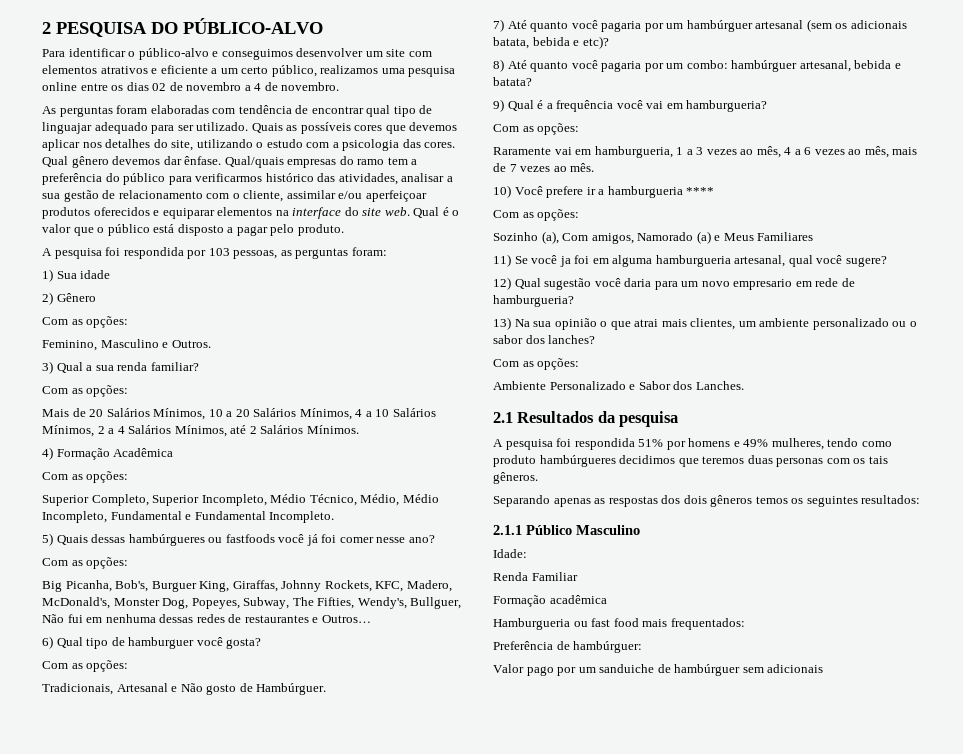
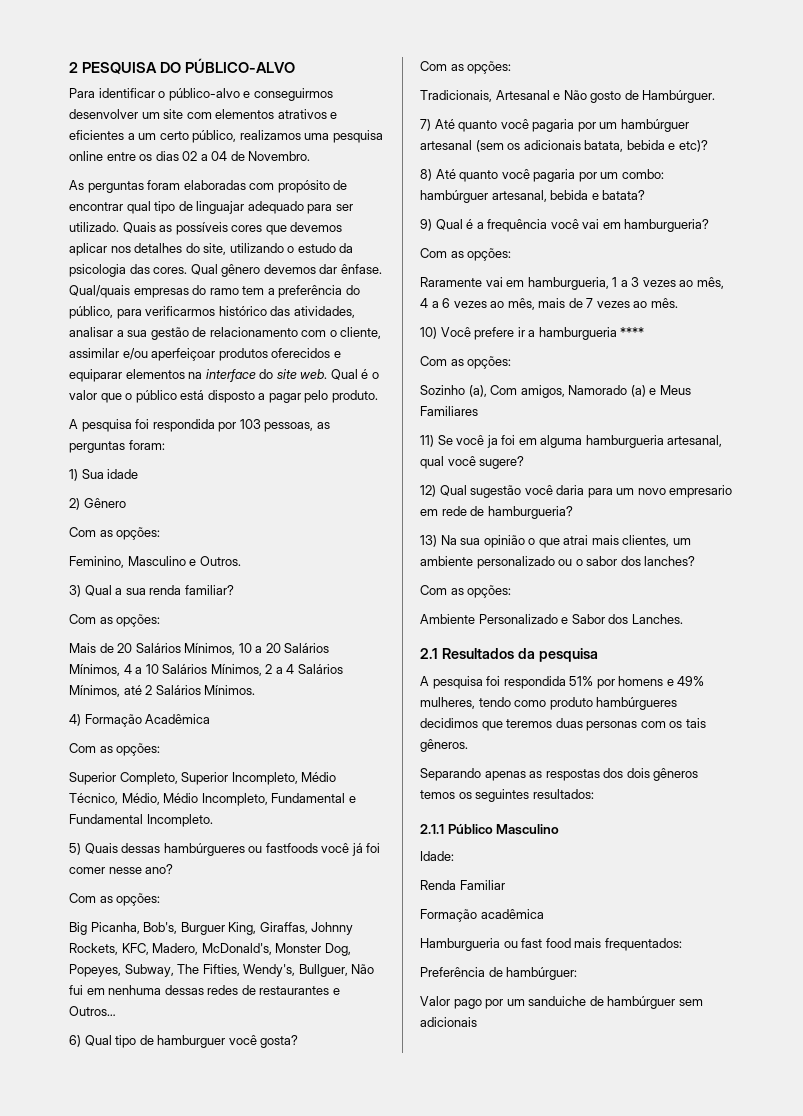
[221,49,293,60] conseguimos -> [253,88,333,101] conseguirmos
[160,65,208,74] eficiente -> [69,130,124,140] eficientes
[169,82,340,91] de novembro a 4 de novembro. -> [200,151,311,161] a 04 de Novembro.
[238,105,292,114] tendência -> [277,180,330,193] propósito
[306,142,339,148] com a -> [339,243,354,253] da
[123,173,166,185] público -> [69,306,113,319] público,

